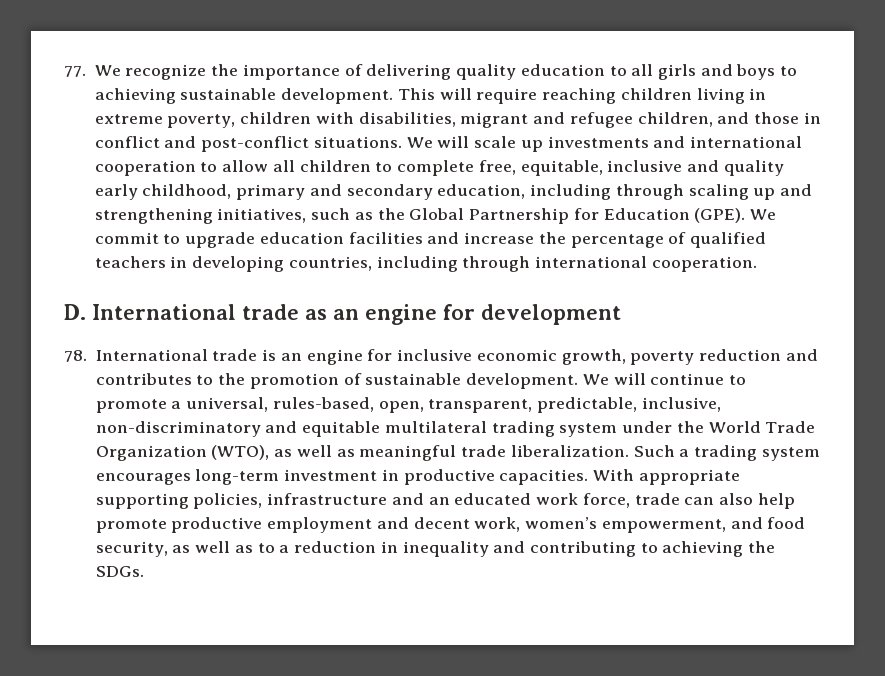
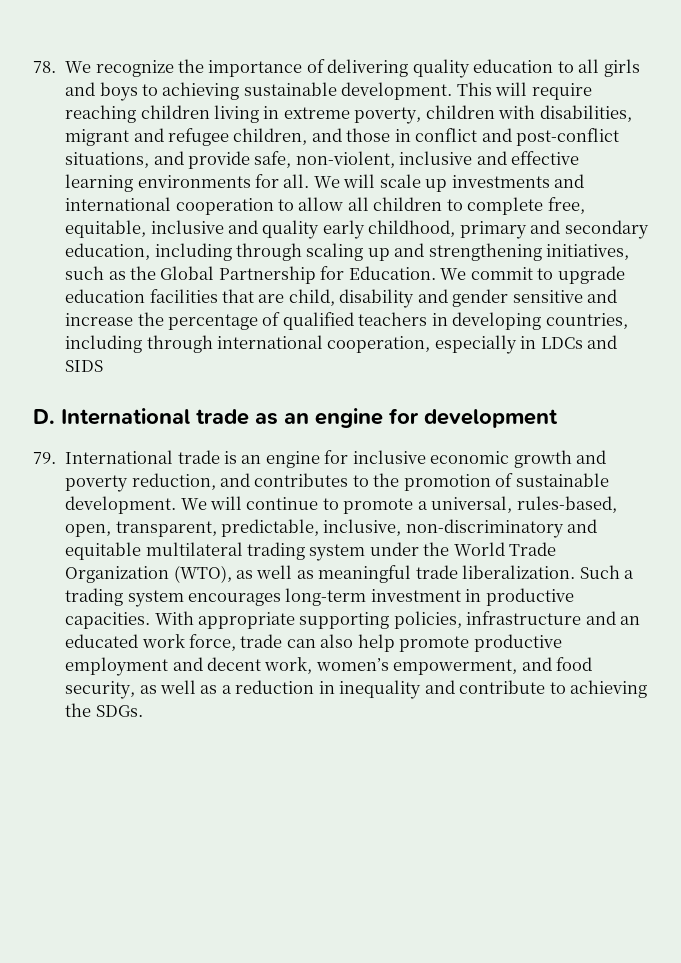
[64,66,86,77] 77. -> [33,61,56,73] 78.
[313,136,402,148] situations. -> [65,151,580,169] [65,174,310,192] situations, and provide safe, non-violent, inclusive and effective learning environments for all.
[603,208,746,223] Education (GPE). -> [348,266,436,280] Education.
(423, 238) none -> [221,289,583,308] that are child, disability and gender sensitive
[651,256,757,272] cooperation. -> [327,335,618,354] [65,360,104,372] cooperation, especially in LDCs and SIDS
[64,350,87,362] 78. -> [33,452,56,464] 79.
[561,349,782,365] growth, poverty reduction -> [513,450,607,468] [65,473,216,492] growth and poverty reduction,
[257,543,275,553] to -> (218, 689) none
[530,541,636,557] contributing -> [459,680,546,694] contribute

